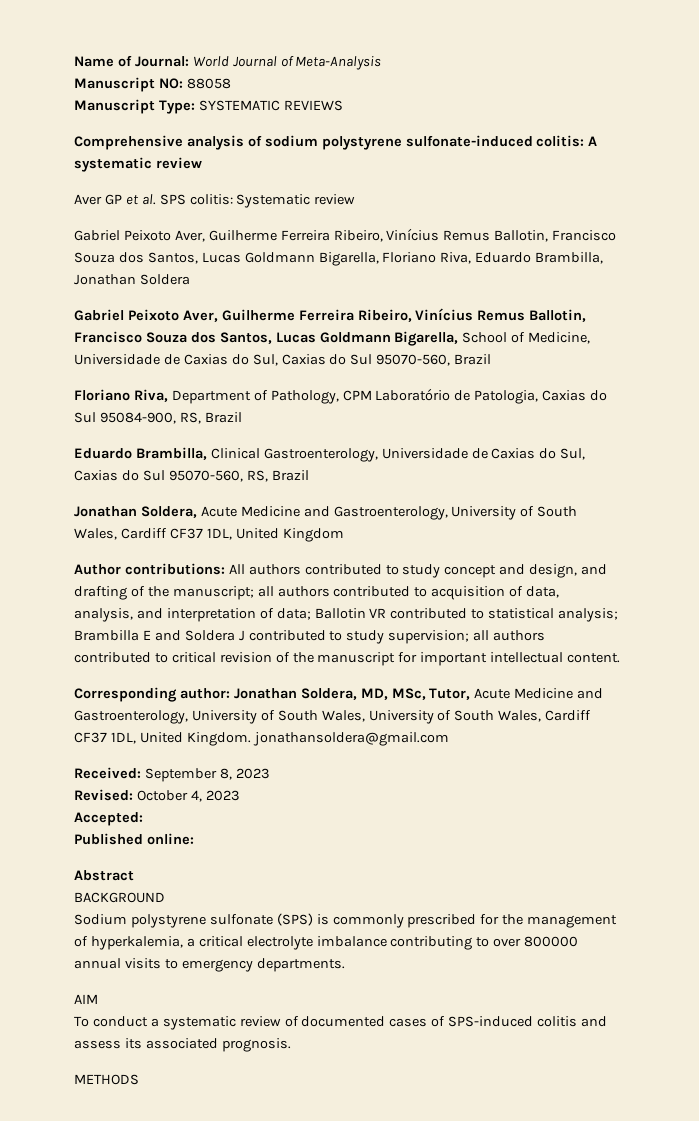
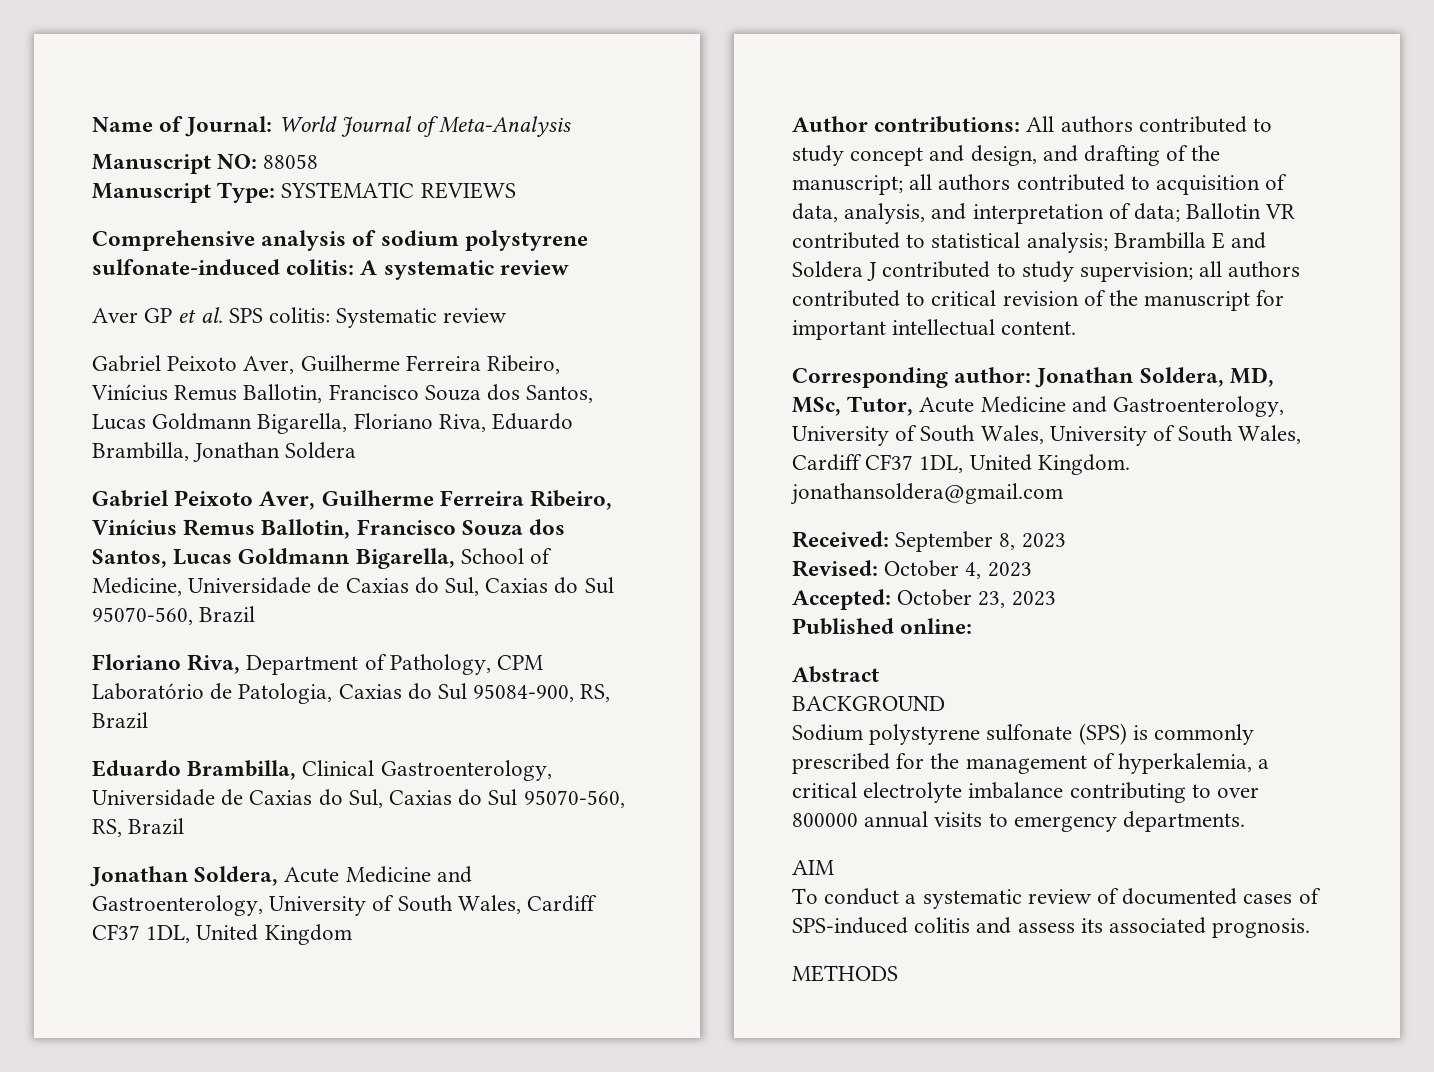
(143, 819) none -> [897,589,1056,608] October 23, 2023

